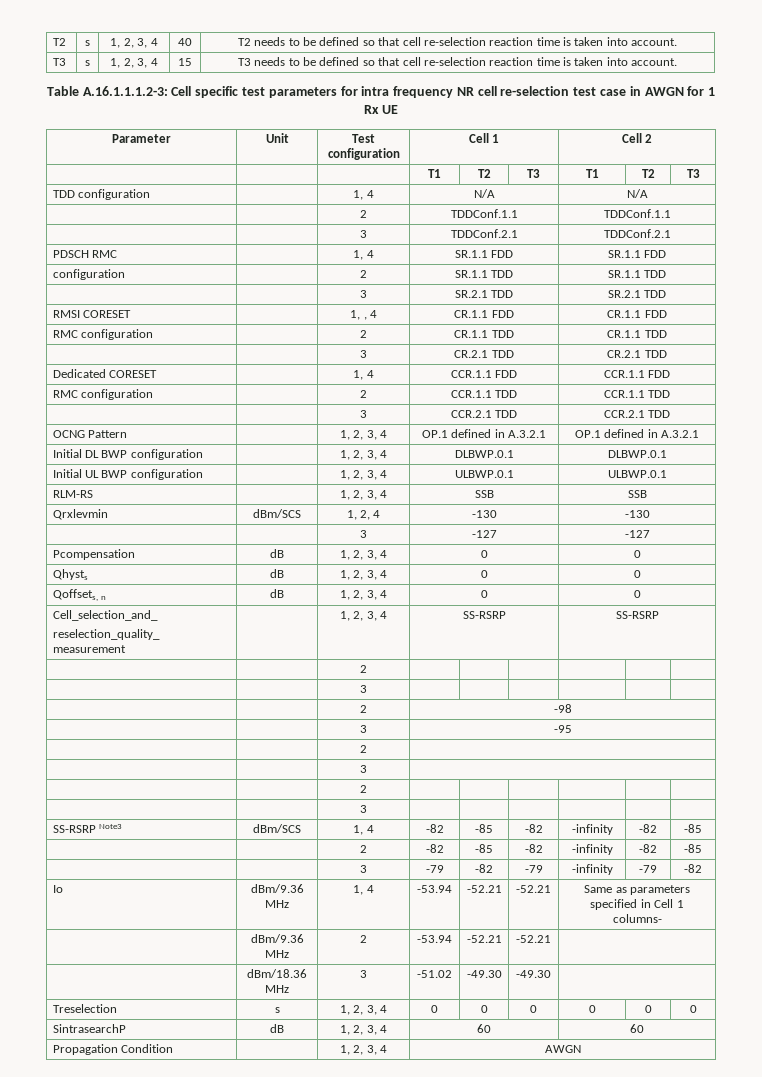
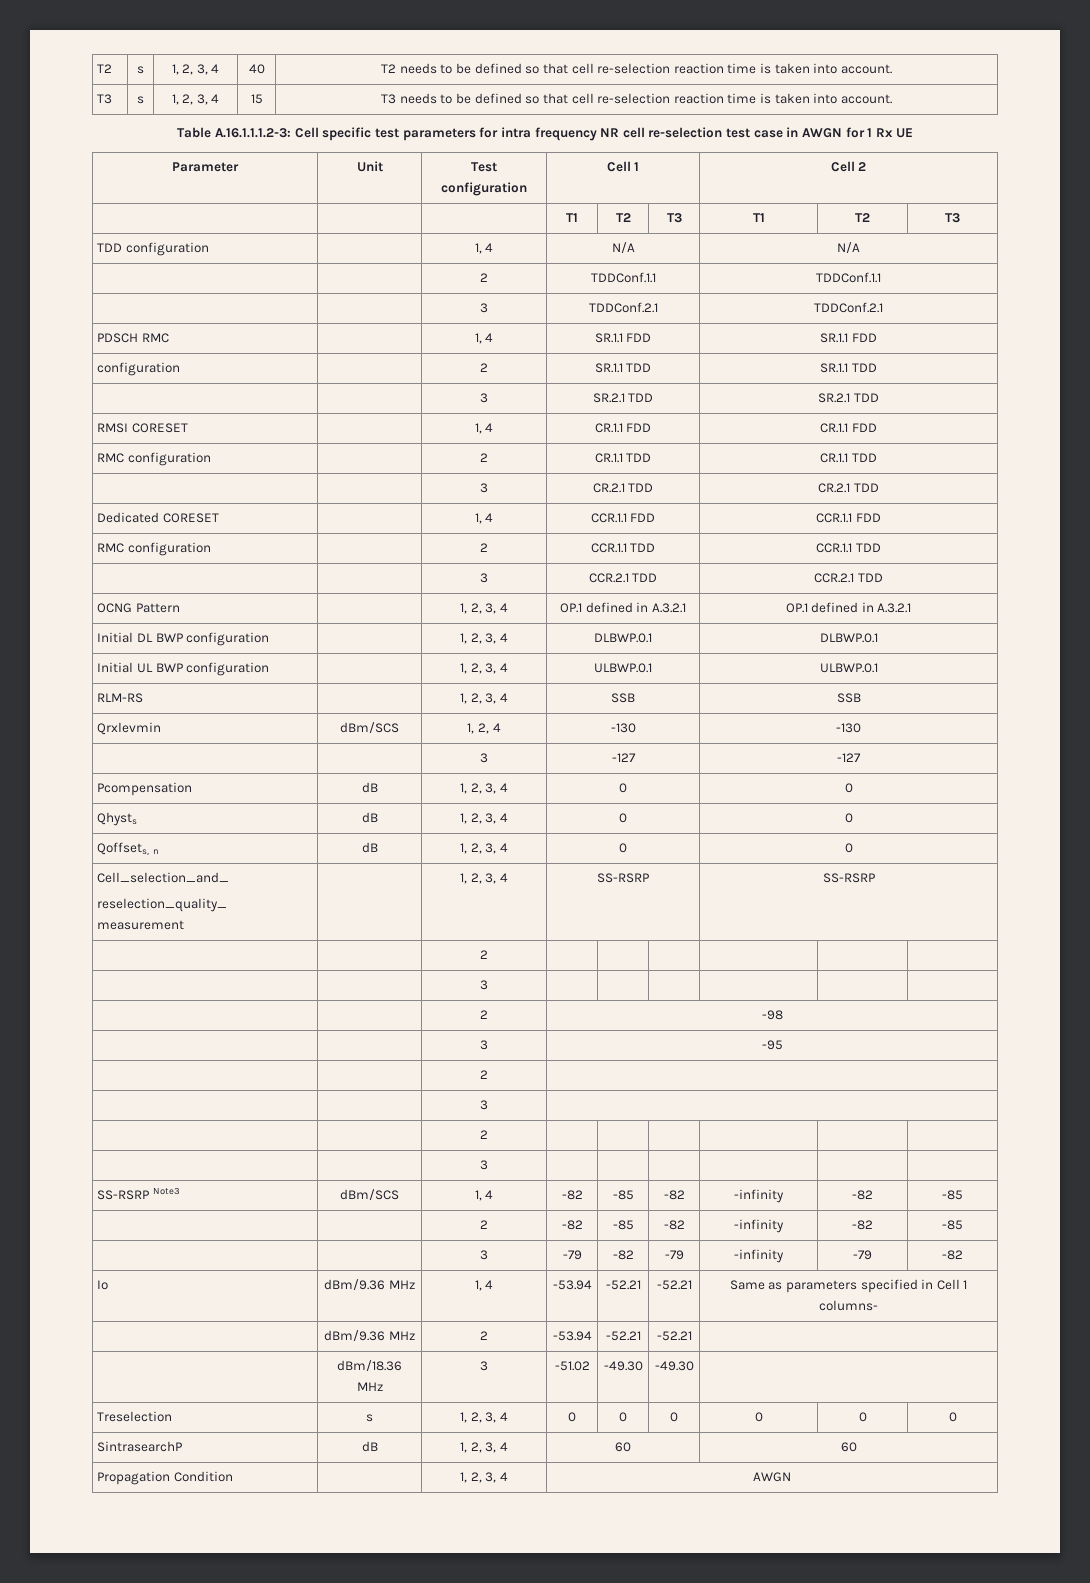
[363,317,367,320] , -> (482, 428) none

